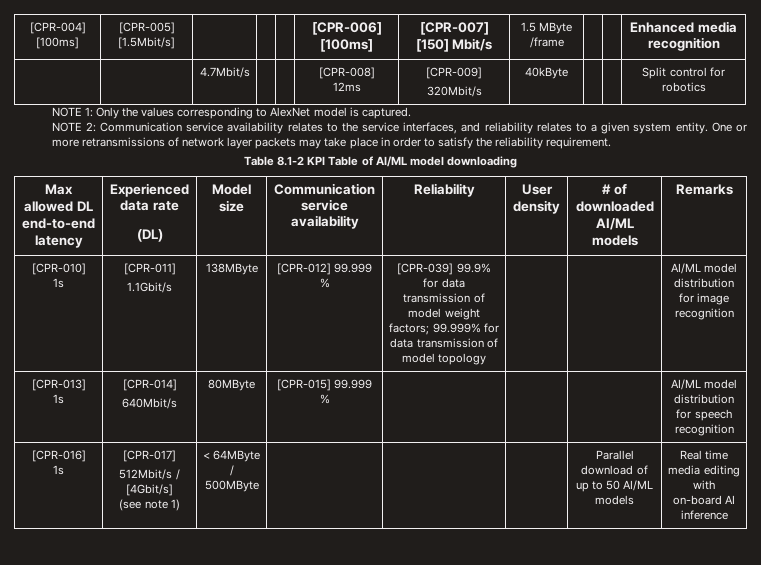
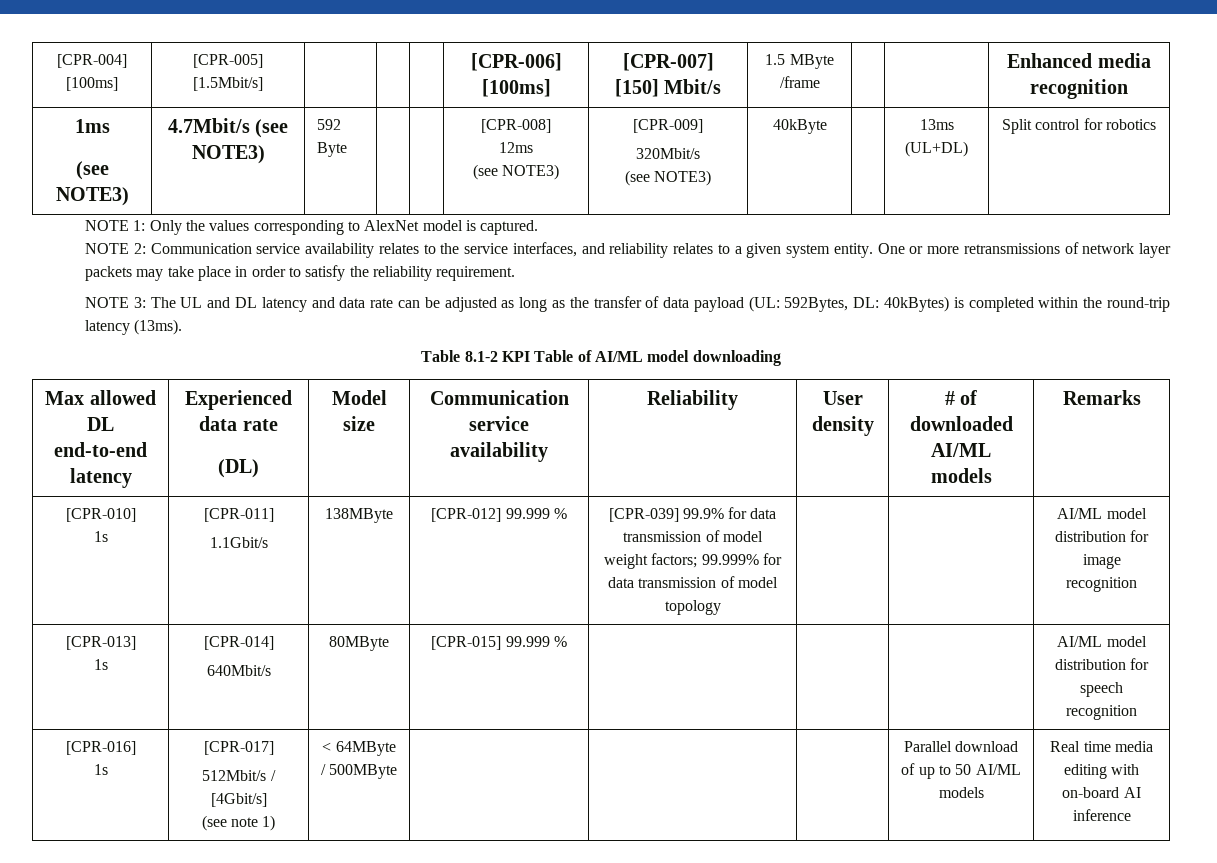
[199,67,250,78] | | 4.7Mbit/s -> [74,119,110,133] [75,161,109,180] [55,187,129,206] [167,118,289,138] [191,145,265,164] [316,119,341,130] [316,142,347,157] 1ms // (see NOTE3) | 4.7Mbit/s (see NOTE3) | 592 Byte
(361, 87) none -> [472,164,560,180] // (see NOTE3)
(482, 91) none -> [624,170,712,186] // (see NOTE3)
(568, 73) none -> [919,119,954,130] [905,141,968,157] 13ms (UL+DL)
(612, 143) none -> [85,296,1170,312] [85,319,183,335] // NOTE 3: The UL and DL latency and data rate can be adjusted as long as the transfer of data payload (UL: 592Bytes, DL: 40kBytes) is completed within the round-trip latency (13ms).

